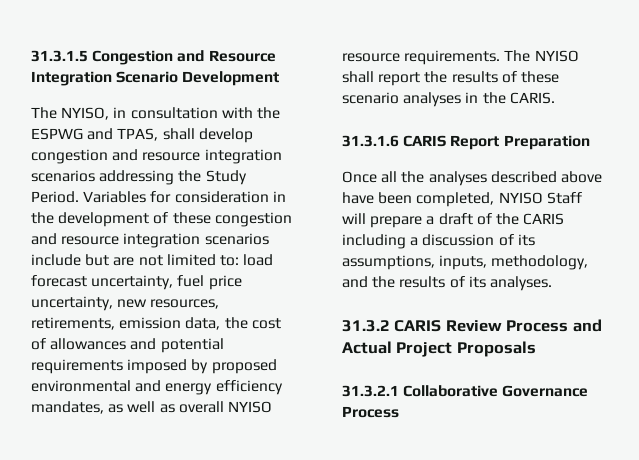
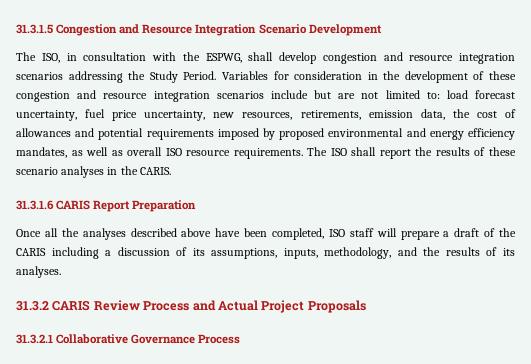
[61,107,110,120] NYISO, -> [41,53,60,63] ISO,
[31,128,159,141] ESPWG and TPAS, -> [205,53,242,63] ESPWG,
[227,401,272,413] NYISO -> [165,148,182,156] ISO
[534,50,579,62] NYISO -> [330,148,347,156] ISO
[498,192,582,204] NYISO Staff -> [328,228,374,237] ISO staff

